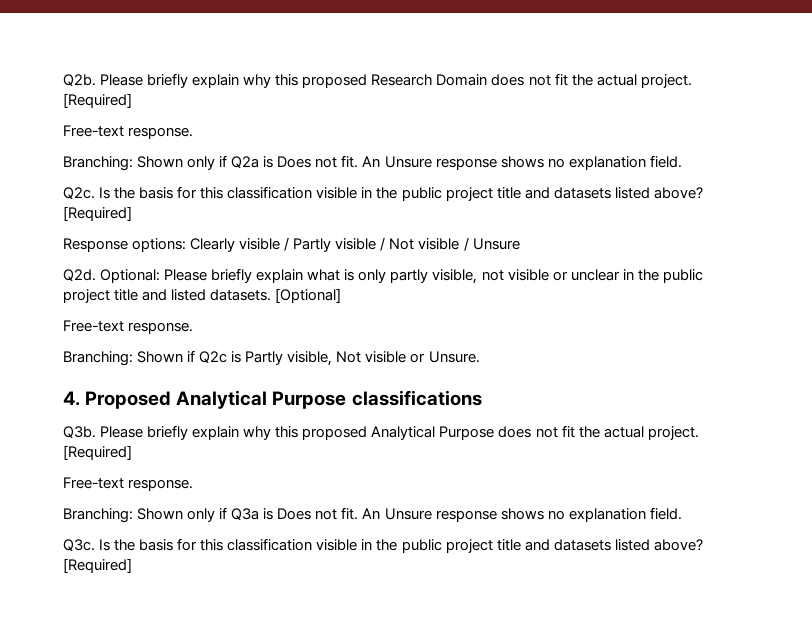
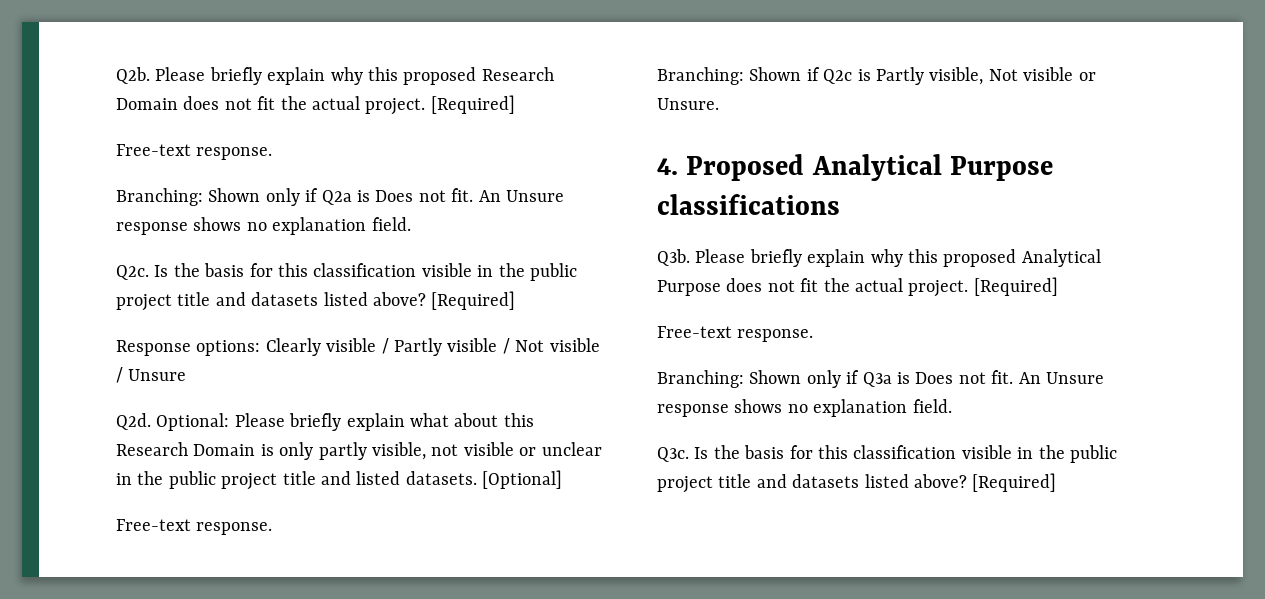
(341, 275) none -> [454,413,534,427] [116,442,256,456] about this Research Domain

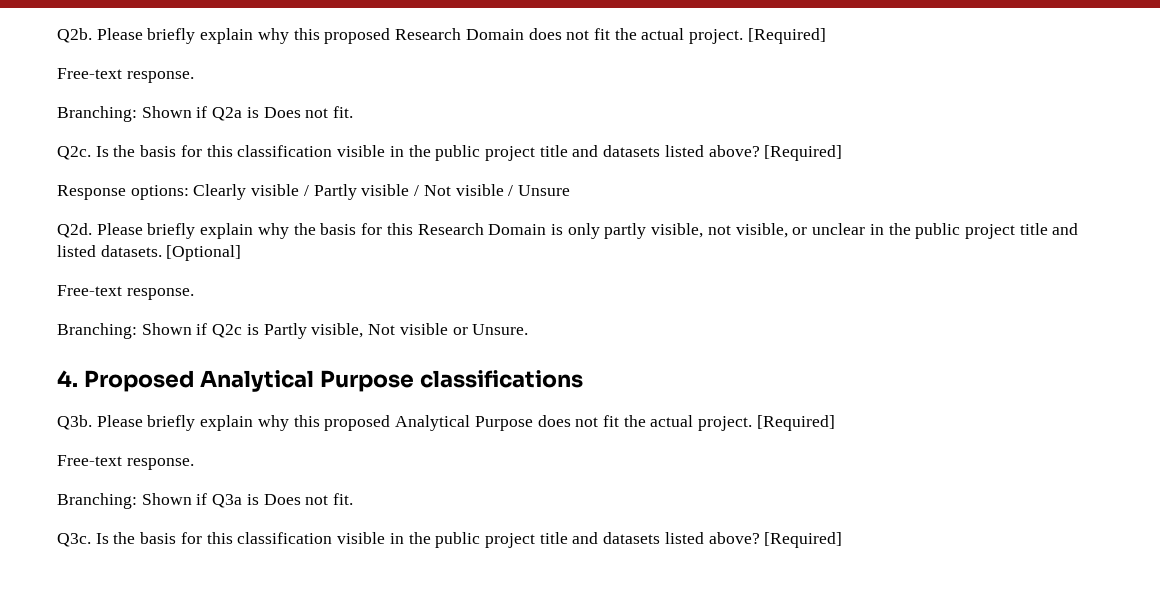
[265,188,300,206] only -> (192, 112) none
[478,190,564,202] [116,217,411,235] An Unsure response shows no explanation field. -> (354, 112) none
[156,413,499,431] Optional: Please briefly explain what about -> [96,223,383,239] Please briefly explain why the basis for
[463,442,514,456] visible -> [735,223,788,238] visible,
[806,370,841,388] only -> (192, 499) none
[1018,372,1104,384] [657,399,952,417] An Unsure response shows no explanation field. -> (354, 499) none

